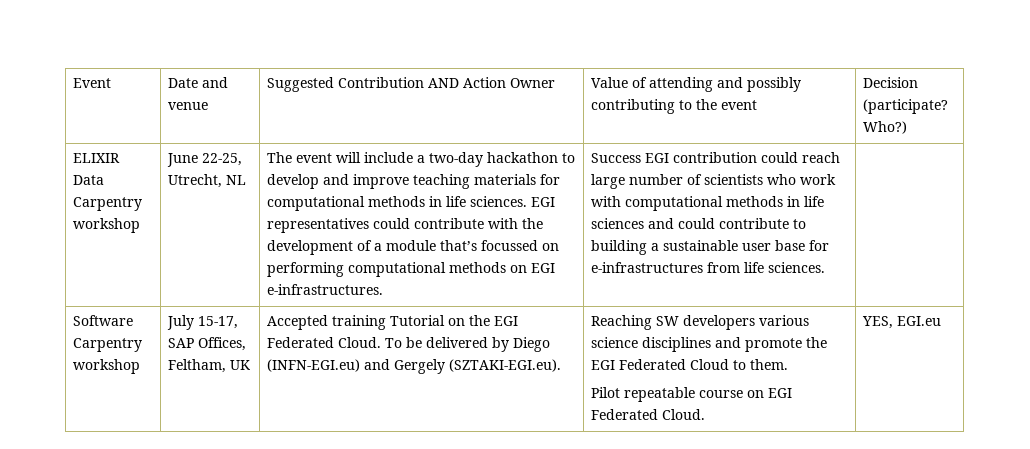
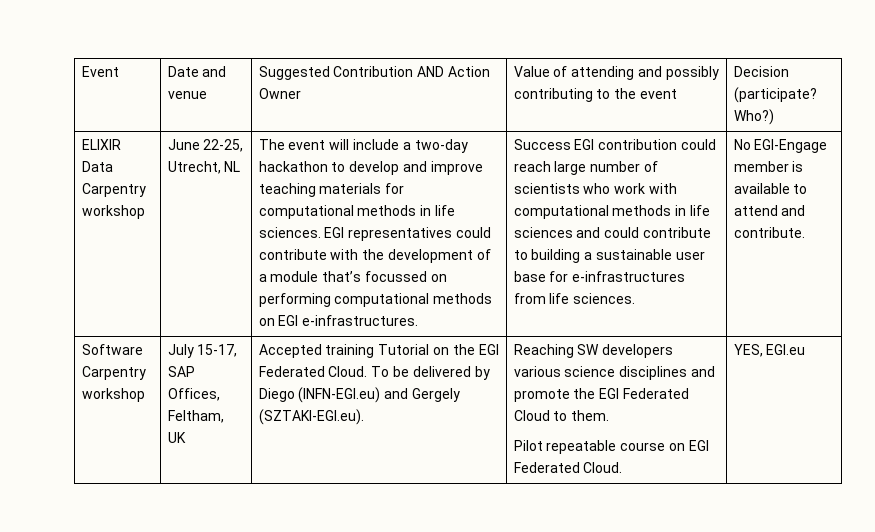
(826, 267) none -> [733,139,828,153] [733,161,804,172] [733,183,808,194] [733,205,806,216] [733,227,805,238] No EGI-Engage member is available to attend and contribute.

